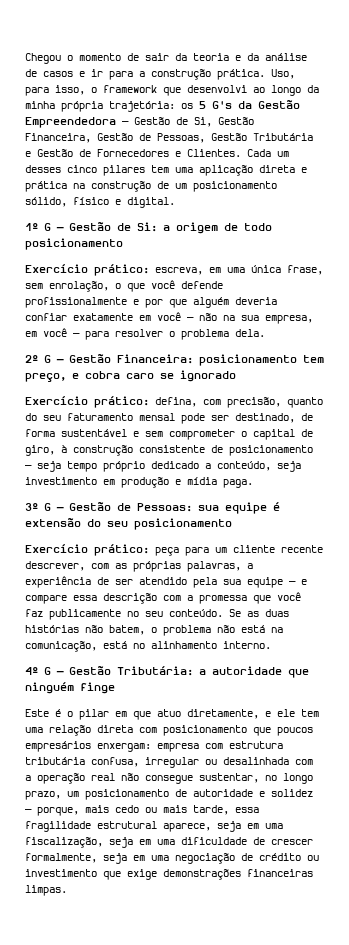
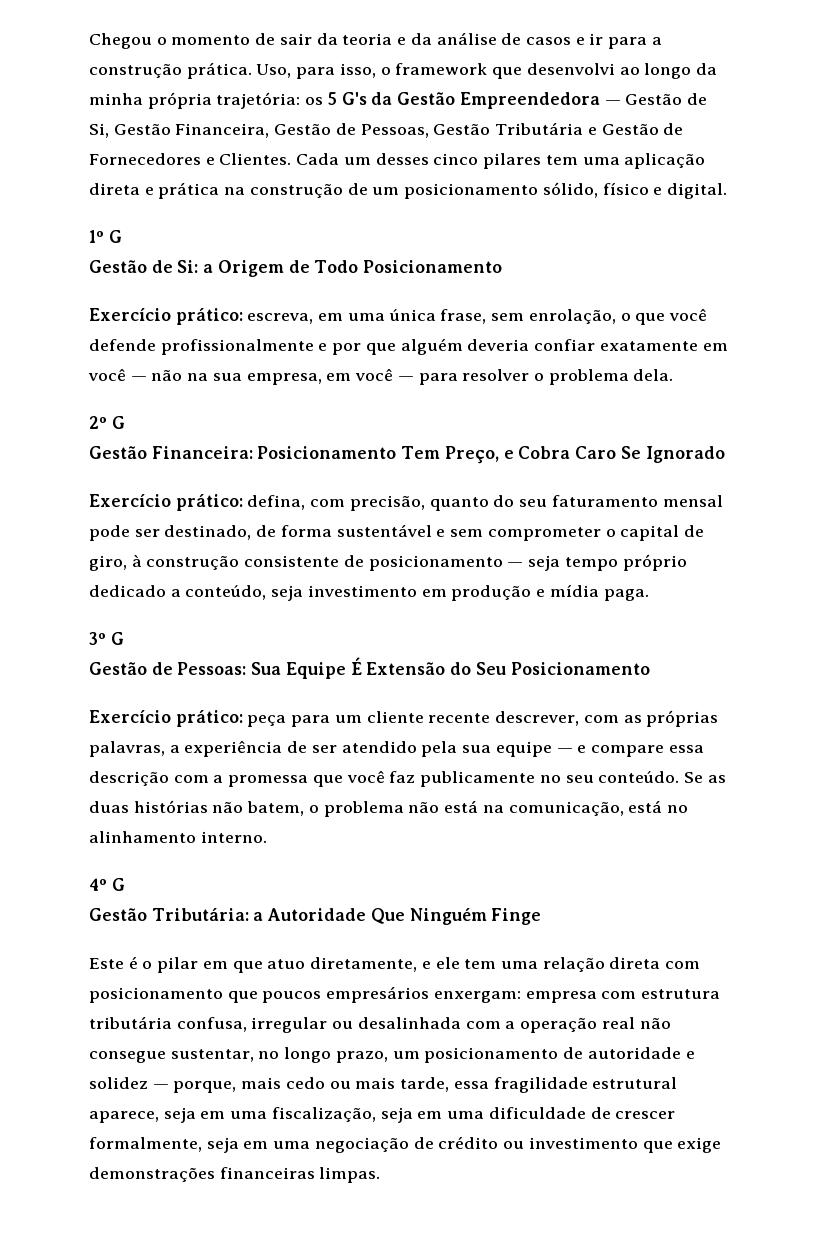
[56,227,64,231] — -> (122, 236) //
[176,222,272,234] [25,238,123,250] origem de todo posicionamento -> [217,260,503,277] Origem de Todo Posicionamento
[56,359,64,363] — -> (125, 422) //
[199,354,324,366] [25,370,236,382] posicionamento tem preço, e cobra caro se ignorado -> [257,446,725,464] Posicionamento Tem Preço, e Cobra Caro Se Ignorado
[56,507,64,511] — -> (124, 638) //
[198,502,280,514] [25,518,232,530] sua equipe é extensão do seu posicionamento -> [251,657,650,679] Sua Equipe É Extensão do Seu Posicionamento
[56,671,64,675] — -> (125, 884) //
[212,666,309,678] [25,682,115,694] autoridade que ninguém finge -> [267,907,542,925] Autoridade Que Ninguém Finge

